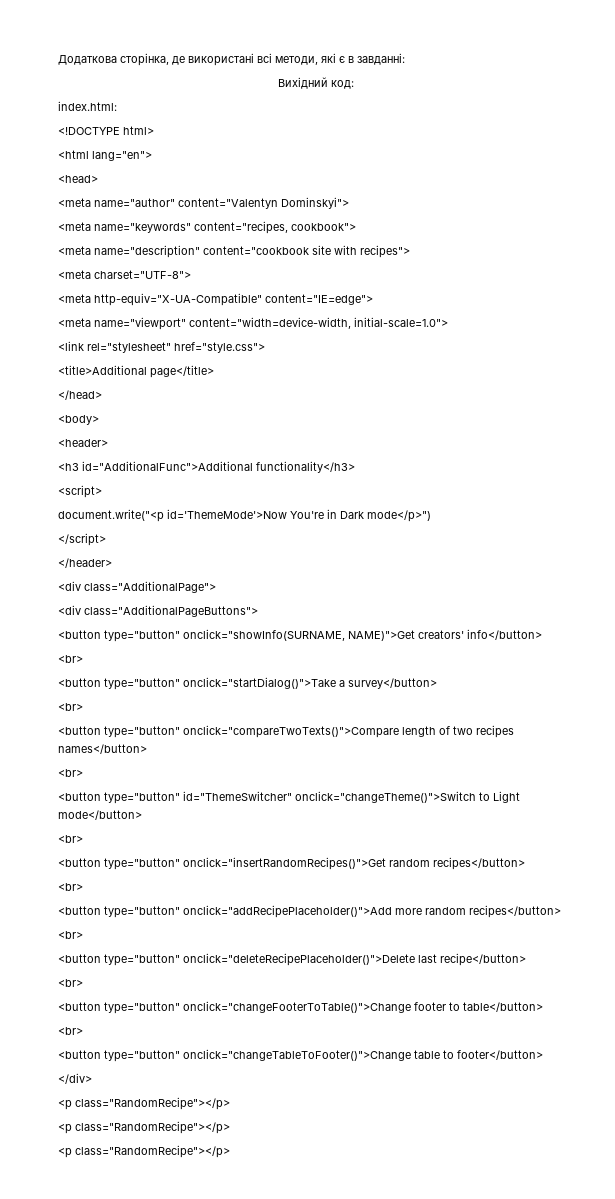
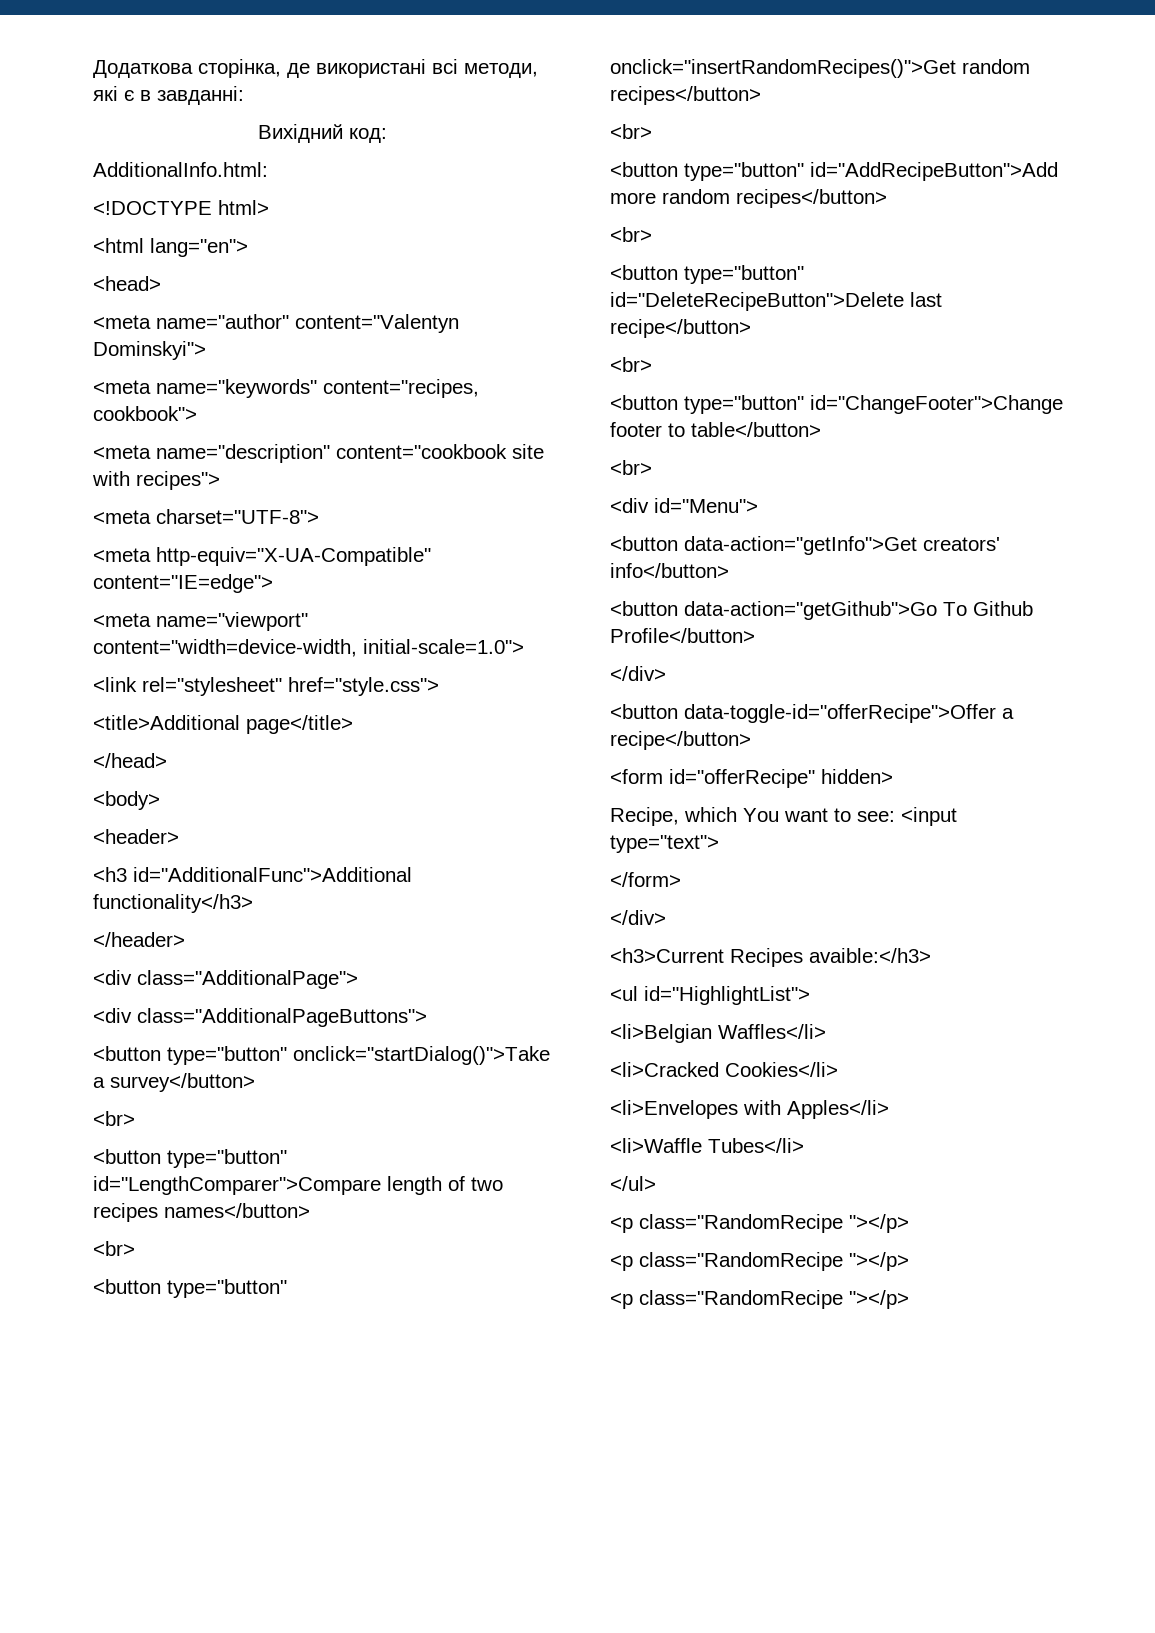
[58,101,117,111] index.html: -> [93,162,268,177] AdditionalInfo.html:
[58,485,102,498] [58,509,431,522] [58,533,106,546] // <script> // document.write("<p id='ThemeMode'>Now You're in Dark mode</p>") // </script> -> (253, 903) none
[58,629,542,642] [58,655,83,663] // <button type="button" onclick="showInfo(SURNAME, NAME)">Get creators' info</button> // <br> -> (427, 1017) none
[183,725,399,738] onclick="compareTwoTexts()">Compare -> [93,1176,381,1195] id="LengthComparer">Compare
[58,791,520,804] [58,810,142,820] [58,835,83,843] // <button type="button" id="ThemeSwitcher" onclick="changeTheme()">Switch to Light mode</button> // <br> -> (135, 1248) none
[183,905,392,918] onclick="addRecipePlaceholder()">Add -> [810,162,1058,181] id="AddRecipeButton">Add
[183,953,415,966] onclick="deleteRecipePlaceholder()">Delete -> [610,292,904,311] id="DeleteRecipeButton">Delete
[183,1001,411,1013] onclick="changeFooterToTable()">Change -> [810,395,1063,414] id="ChangeFooter">Change
[58,1049,543,1062] [58,1073,92,1084] [58,1097,230,1110] [58,1121,230,1134] [58,1145,230,1158] // <button type="button" onclick="changeTableToFooter()">Change table to footer</button> // </div> // <p class="RandomRecipe"></p> // <p class="RandomRecipe"></p> // <p class="RandomRecipe"></p> -> [610,498,758,513] [610,536,1000,555] [610,563,729,578] [610,601,1033,620] [610,628,755,643] [610,666,666,681] [610,704,1014,723] [610,731,751,750] [610,769,893,788] [610,807,957,826] [610,835,719,853] [610,872,681,887] [610,910,666,925] [610,948,931,967] [610,986,810,1005] [610,1024,826,1043] [610,1062,838,1077] [610,1100,889,1119] [610,1138,804,1153] [610,1176,656,1191] [610,1214,909,1233] [610,1252,909,1271] [610,1290,909,1309] // <div id="Menu"> // <button data-action="getInfo">Get creators' info</button> // <button data-action="getGithub">Go To Github Profile</button> // </div> // <button data-toggle-id="offerRecipe">Offer a recipe</button> // <form id="offerRecipe" hidden> // Recipe, which You want to see: <input type="text"> // </form> // </div> // <h3>Current Recipes avaible:</h3> // <ul id="HighlightList"> // <li>Belgian Waffles</li> // <li>Cracked Cookies</li> // <li>Envelopes with Apples</li> // <li>Waffle Tubes</li> // </ul> // <p class="RandomRecipe "></p> // <p class="RandomRecipe "></p> // <p class="RandomRecipe "></p>

